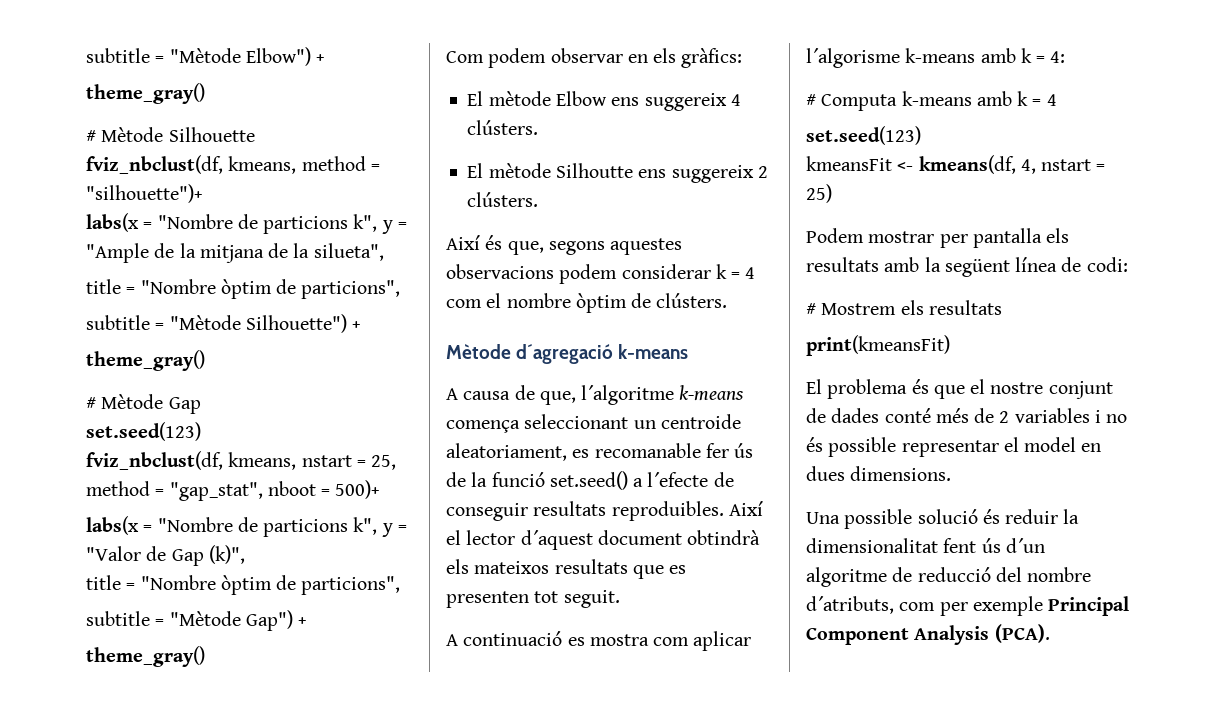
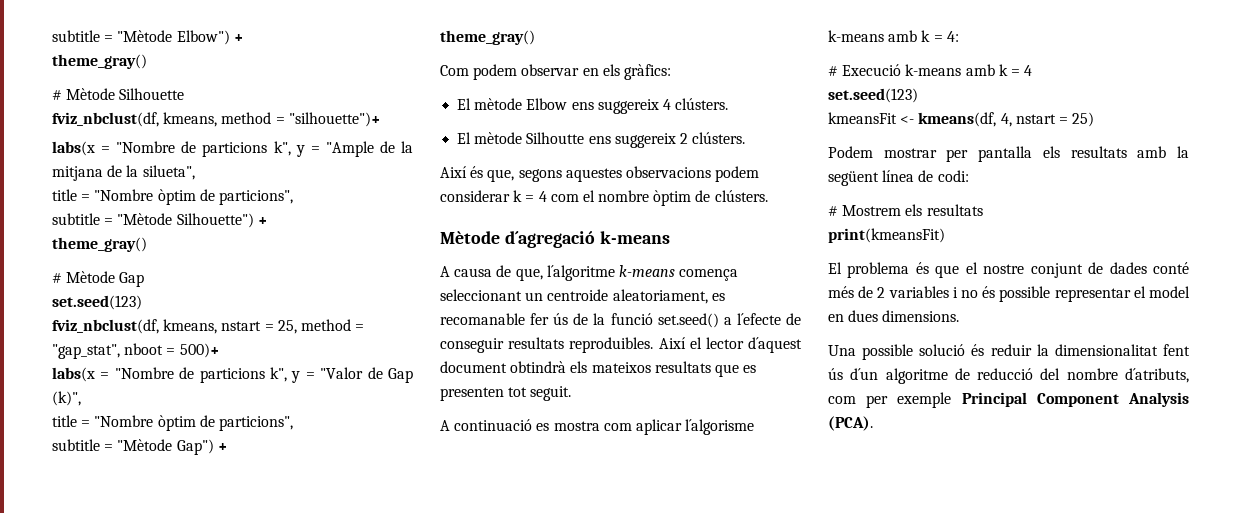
[821,94,898,111] Computa -> [842,64,902,76] Execució

